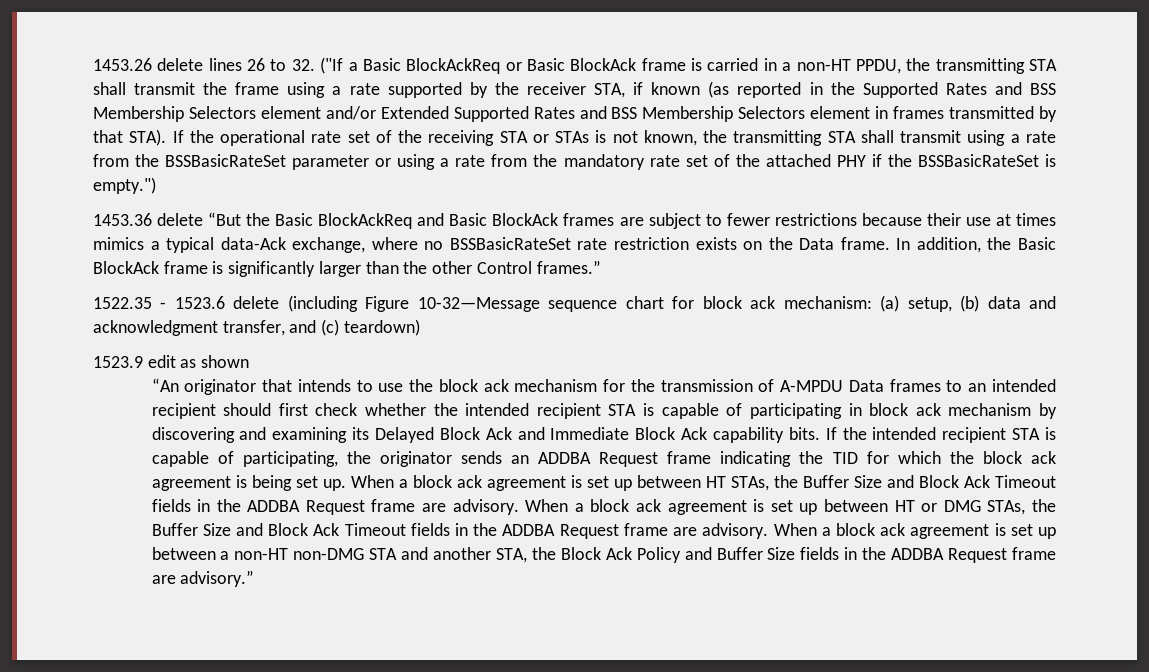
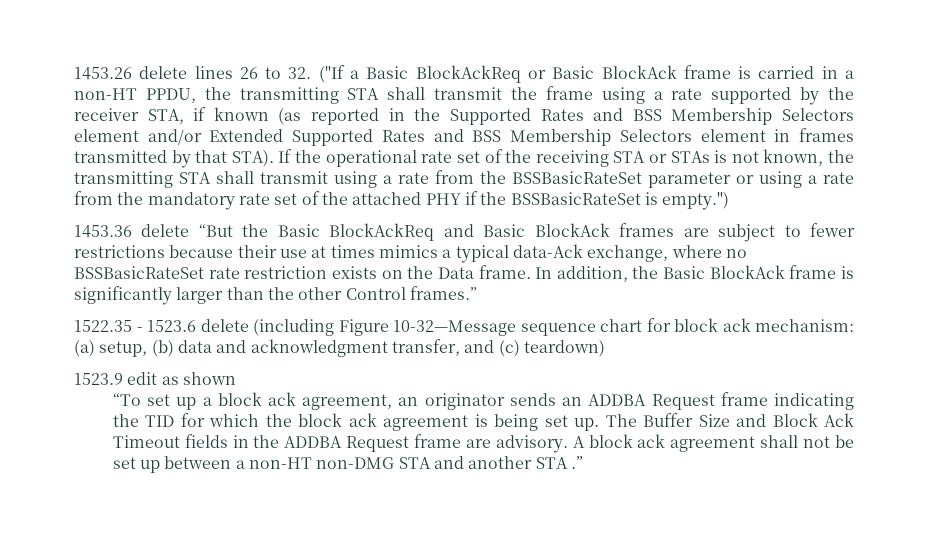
[151,378,1056,395] [151,403,1058,419] [151,427,1056,443] [151,451,371,467] “An originator that intends to use the block ack mechanism for the transmission of A-MPDU Data frames to an intended recipient should first check whether the intended recipient STA is capable of participating in block ack mechanism by discovering and examining its Delayed Block Ack and Immediate Block Ack capability bits. If the intended recipient STA is capable of participating, the -> [112,392,419,410] “To set up a block ack agreement, an
[350,475,798,491] When a block ack agreement is set up between HT STAs, the -> [605,414,637,427] The
[525,499,1056,515] [151,523,1006,539] When a block ack agreement is set up between HT or DMG STAs, the Buffer Size and Block Ack Timeout fields in the ADDBA Request frame are advisory. When a block ack agreement is -> [572,434,855,452] A block ack agreement shall not be
[495,547,1056,563] [151,570,255,587] STA, the Block Ack Policy and Buffer Size fields in the ADDBA Request frame are advisory.” -> [535,456,584,469] STA .”

